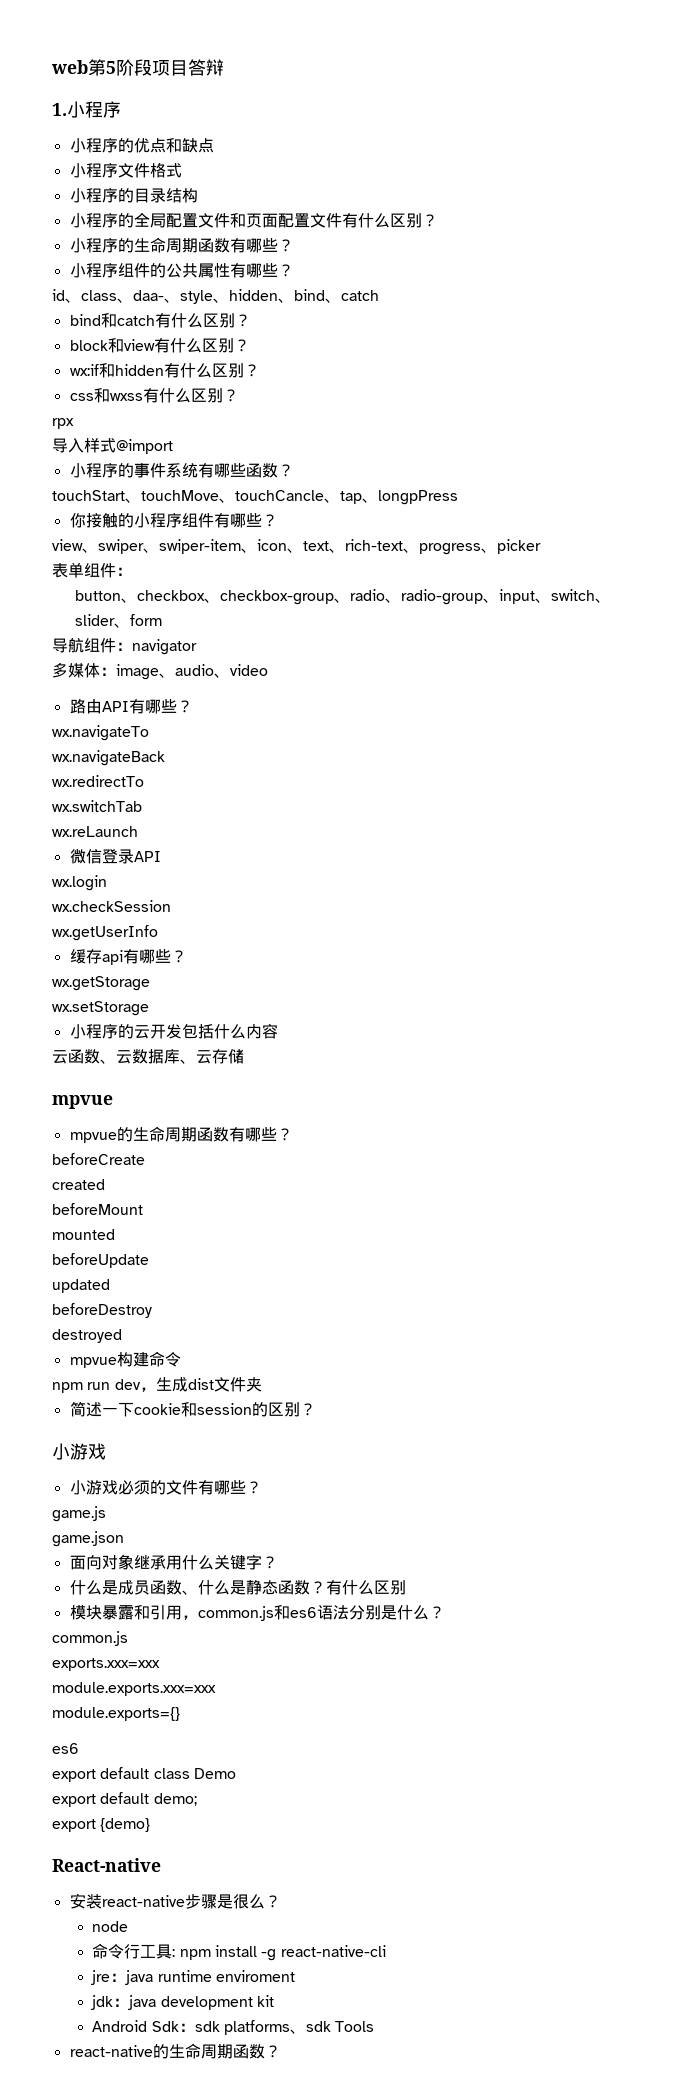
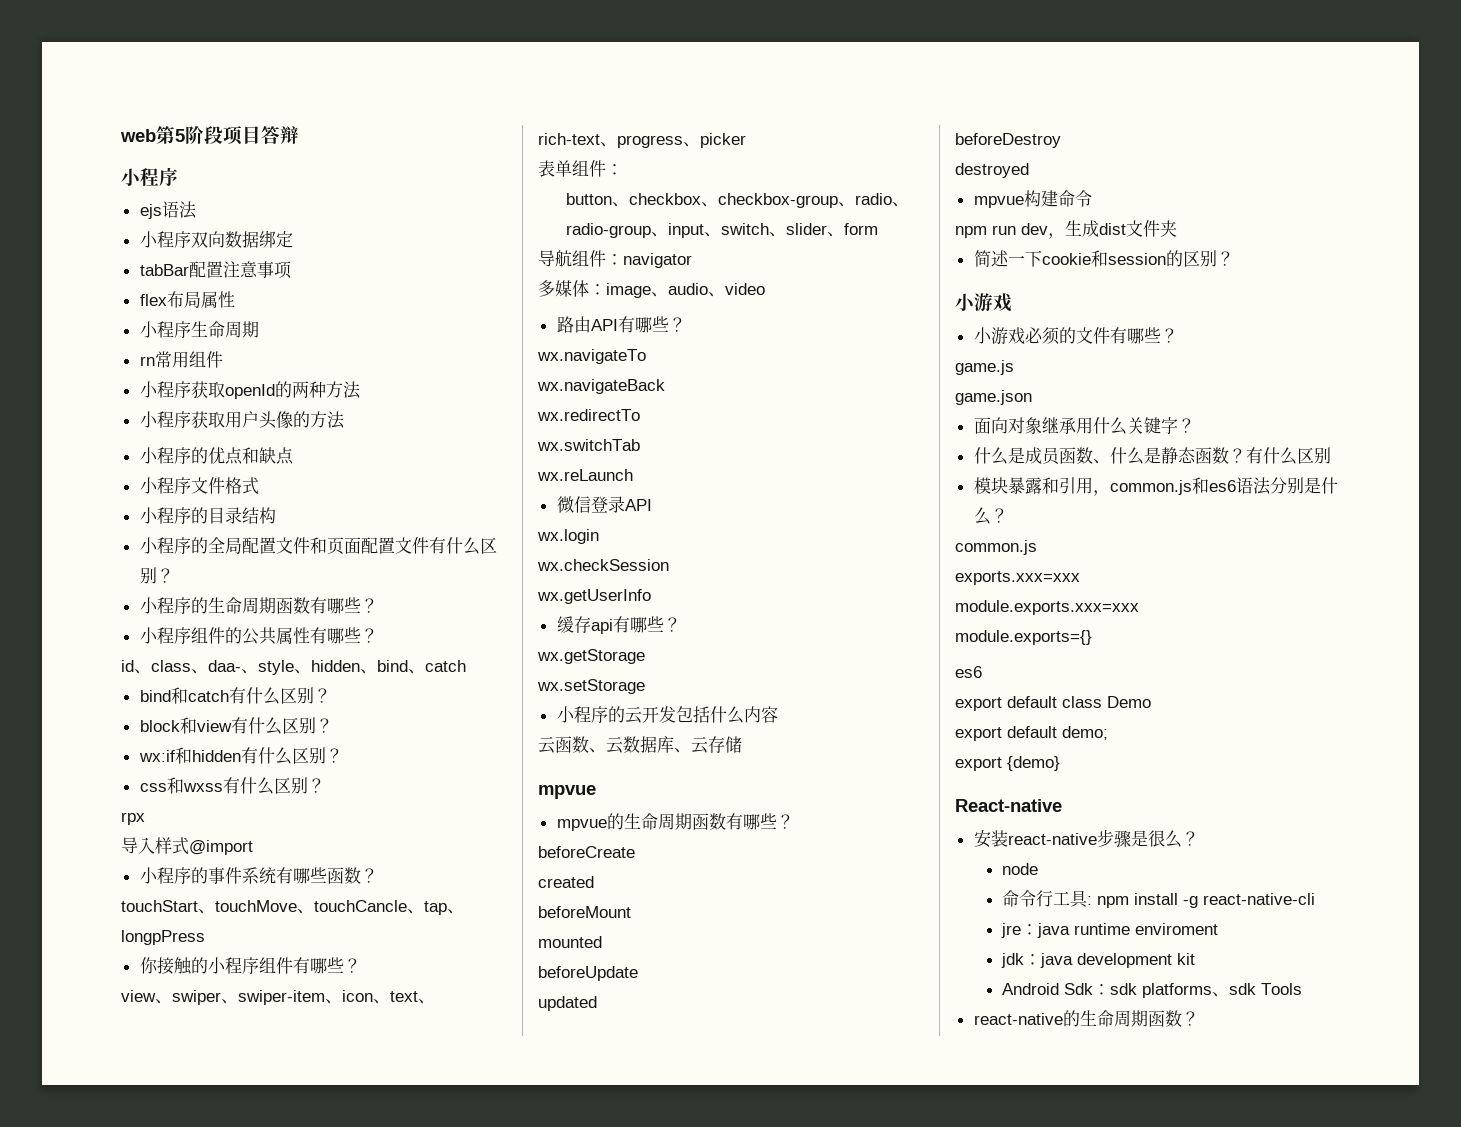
[52,101,121,118] 1.小程序 -> [121,167,178,187] [139,201,197,219] [139,230,293,248] [139,261,292,279] [139,291,235,308] [139,321,259,338] [139,351,223,368] [139,381,361,399] [139,411,345,429] 小程序 // ejs语法 // 小程序双向数据绑定 // tabBar配置注意事项 // flex布局属性 // 小程序生命周期 // rn常用组件 // 小程序获取openId的两种方法 // 小程序获取用户头像的方法

